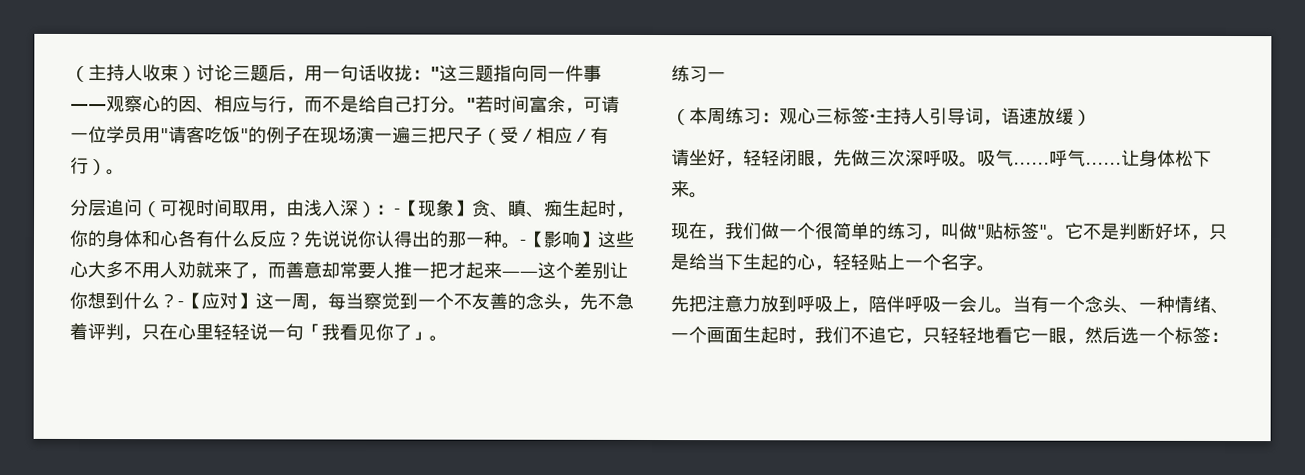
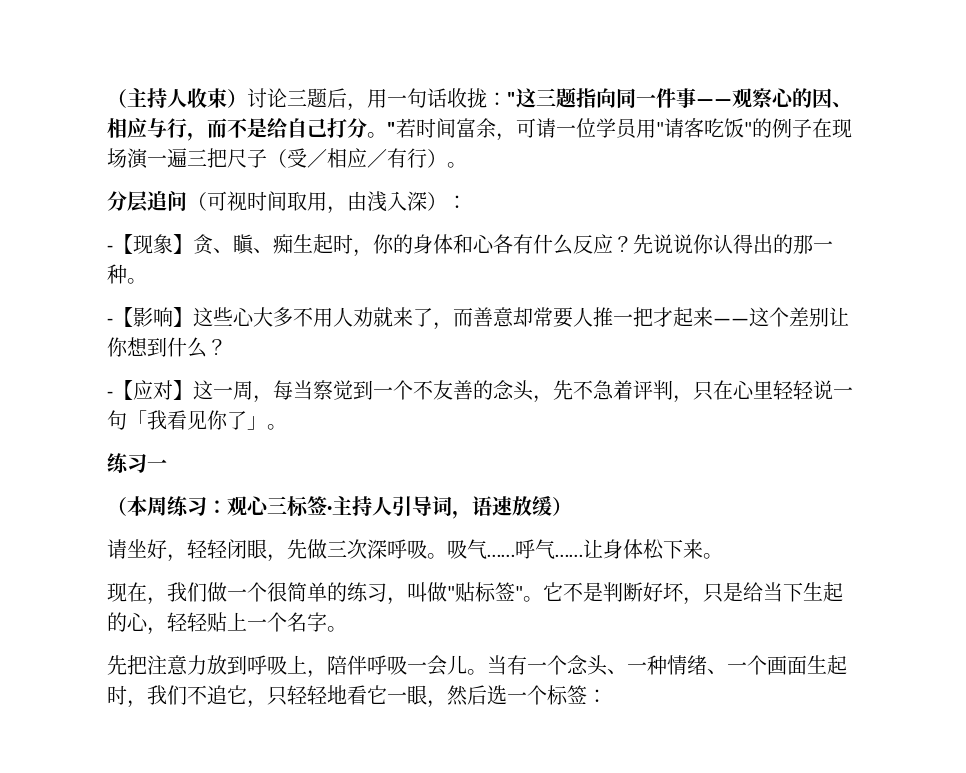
(395, 209) none -> (467, 202) //
(520, 245) none -> (147, 281) //
(178, 301) none -> (227, 347) //

